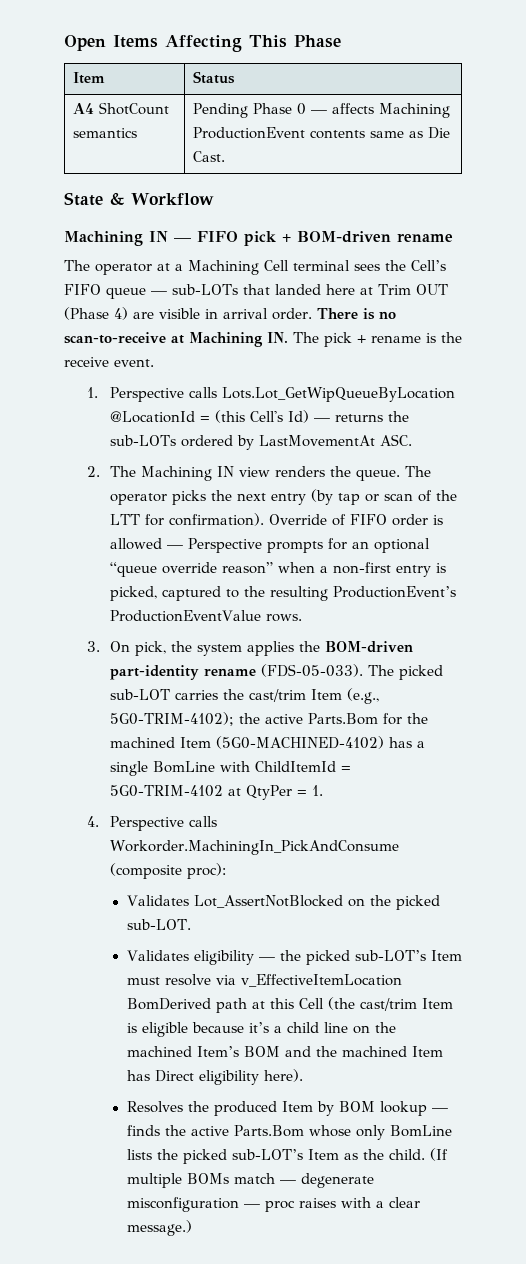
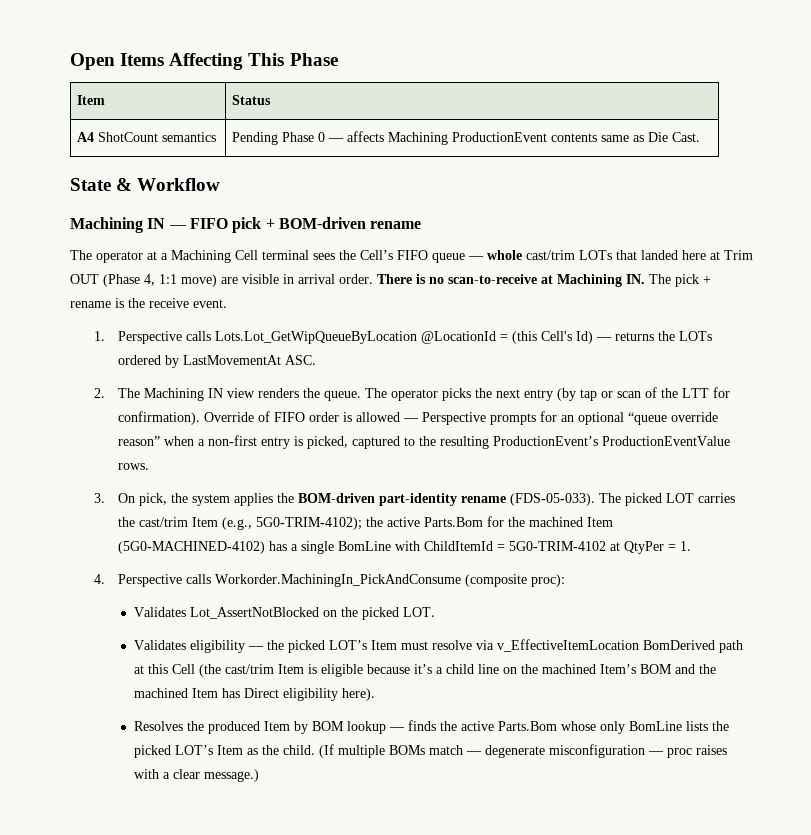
[172,284,238,295] sub-LOTs -> [487,250,612,260] whole cast/trim LOTs
[114,307,128,320] 4) -> [144,274,217,287] 4, 1:1 move)
[110,435,177,446] sub-LOTs -> [679,331,713,341] LOTs
[110,689,171,700] sub-LOT -> [666,493,695,503] LOT
[126,919,191,930] sub-LOT. -> [402,607,435,617] LOT.
[354,950,426,961] sub-LOT’s -> [328,640,367,650] LOT’s
[231,1149,303,1160] sub-LOT’s -> [174,745,213,755] LOT’s

